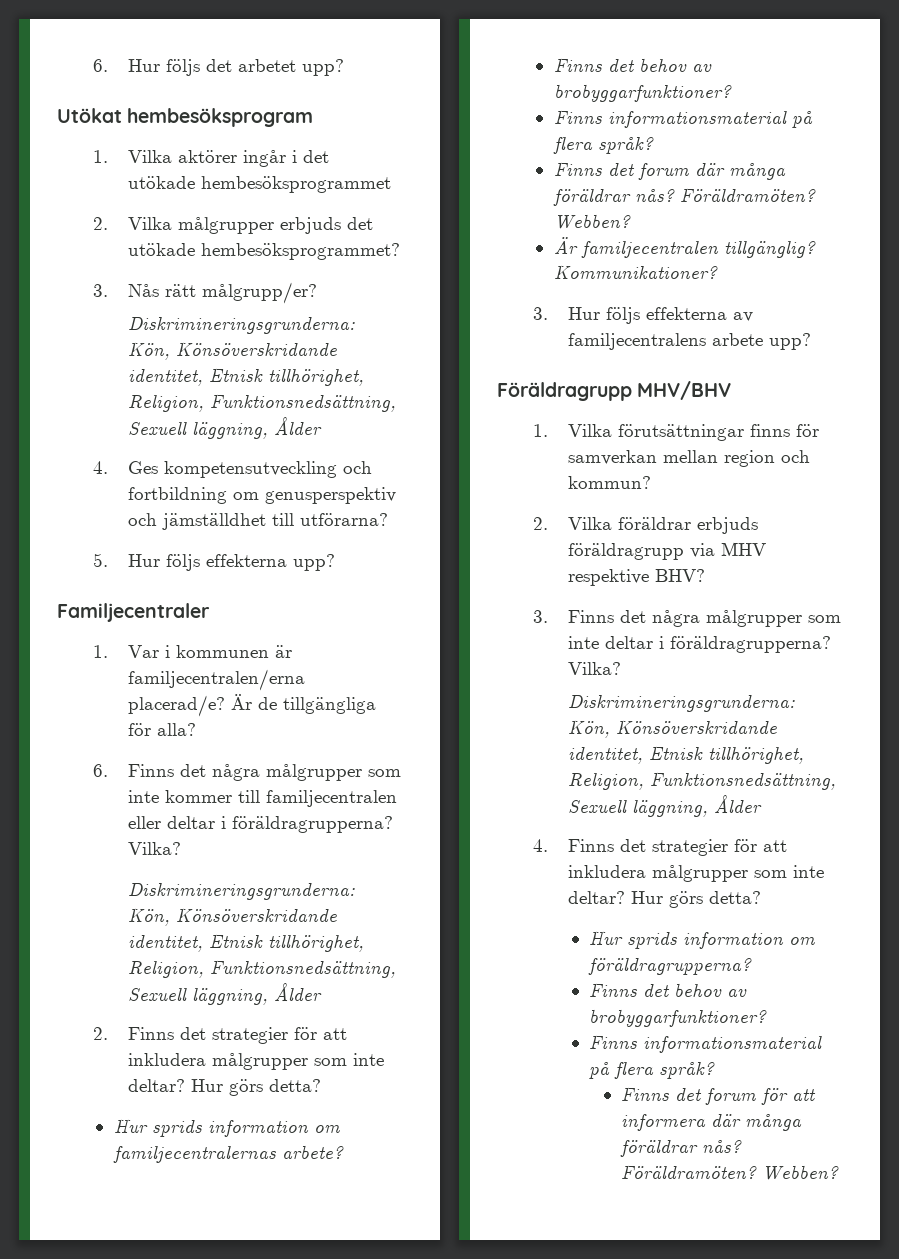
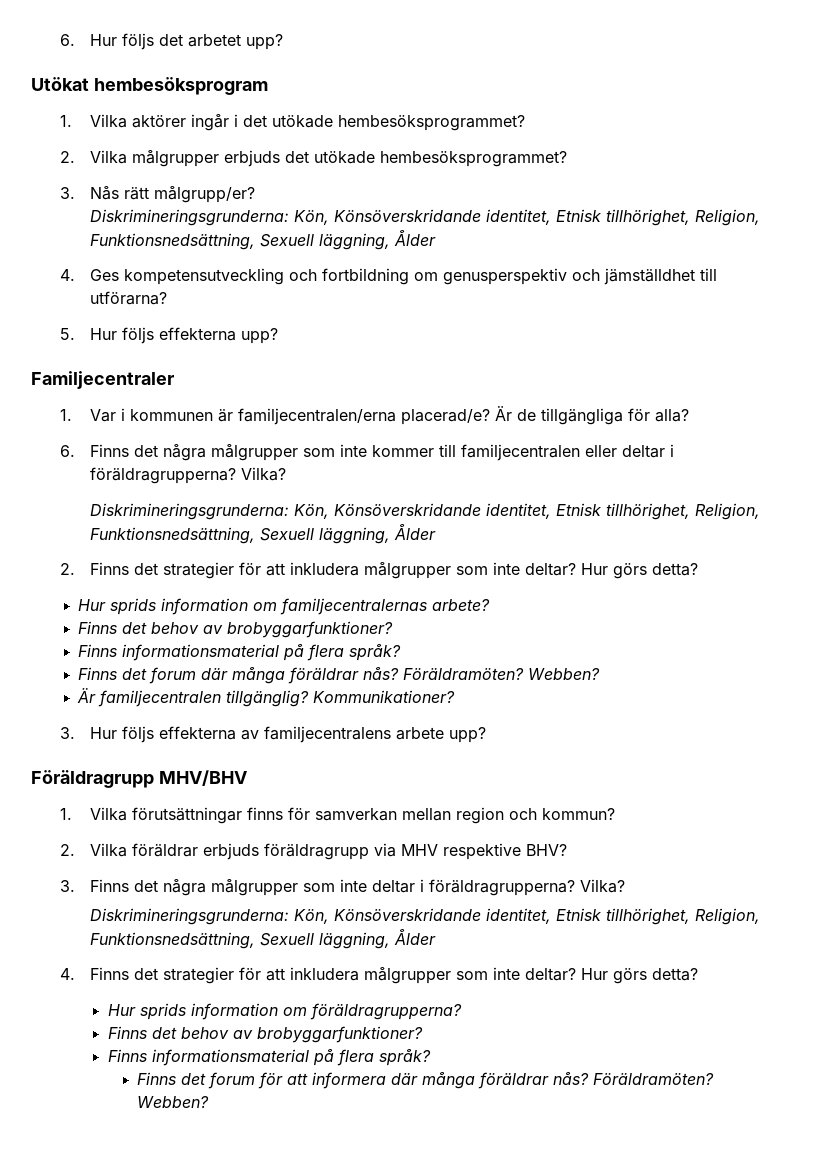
[201,176,392,193] hembesöksprogrammet -> [337,115,525,131] hembesöksprogrammet?

